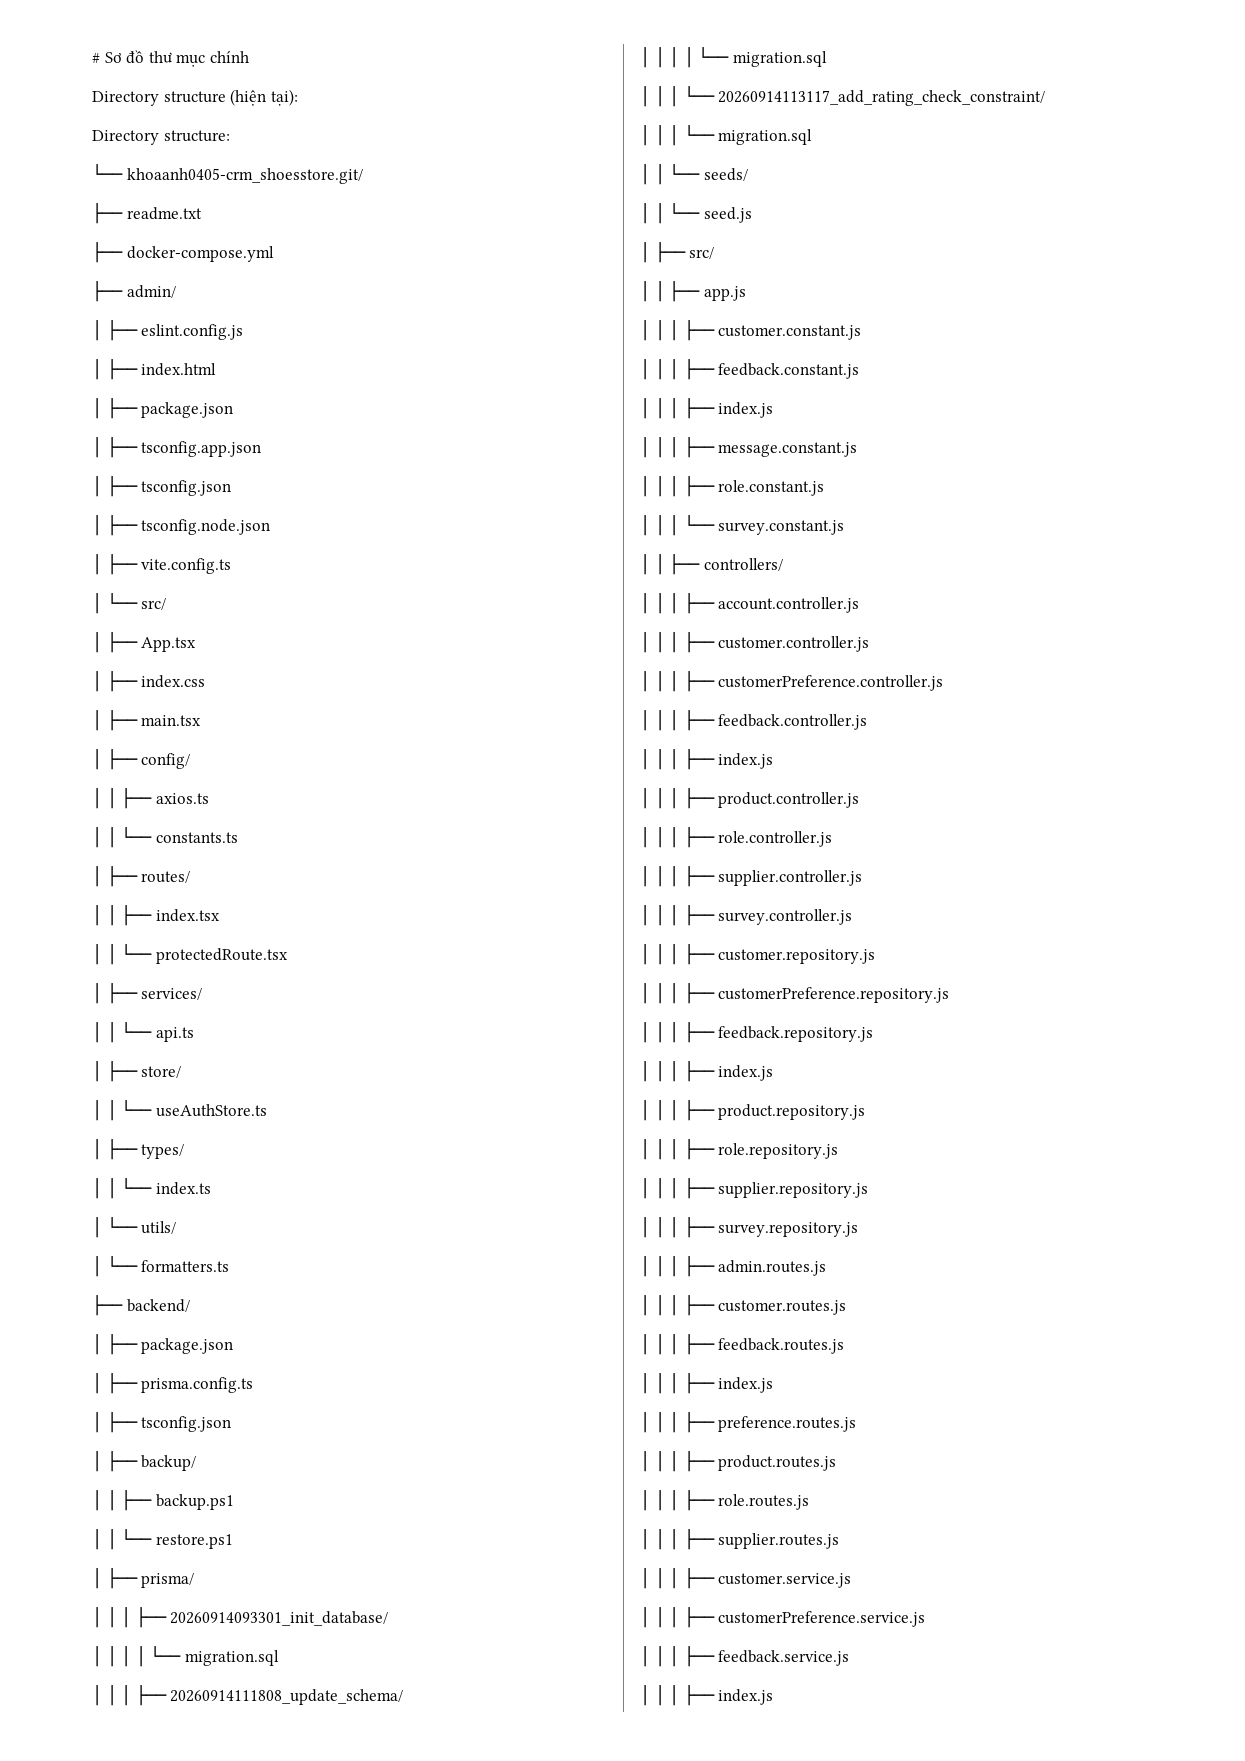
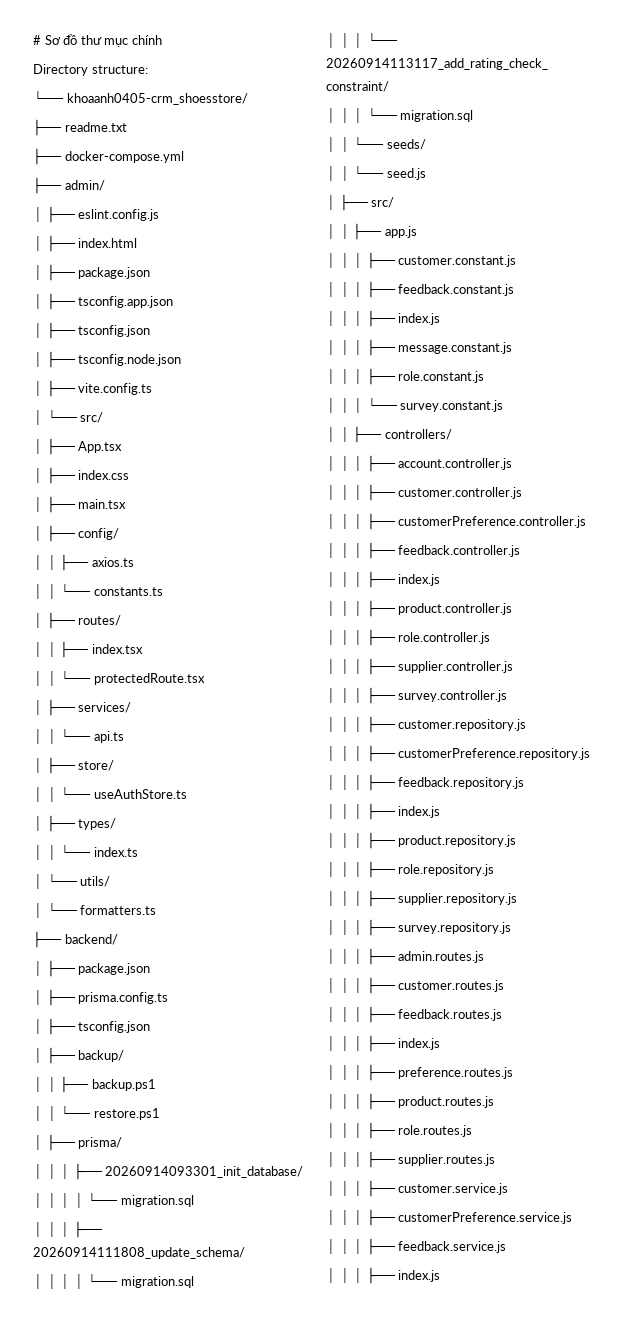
[92,89,298,106] // Directory structure (hiện tại): -> (162, 40) none
[126,168,363,184] khoaanh0405-crm_shoesstore.git/ -> [66,93,248,105] khoaanh0405-crm_shoesstore/

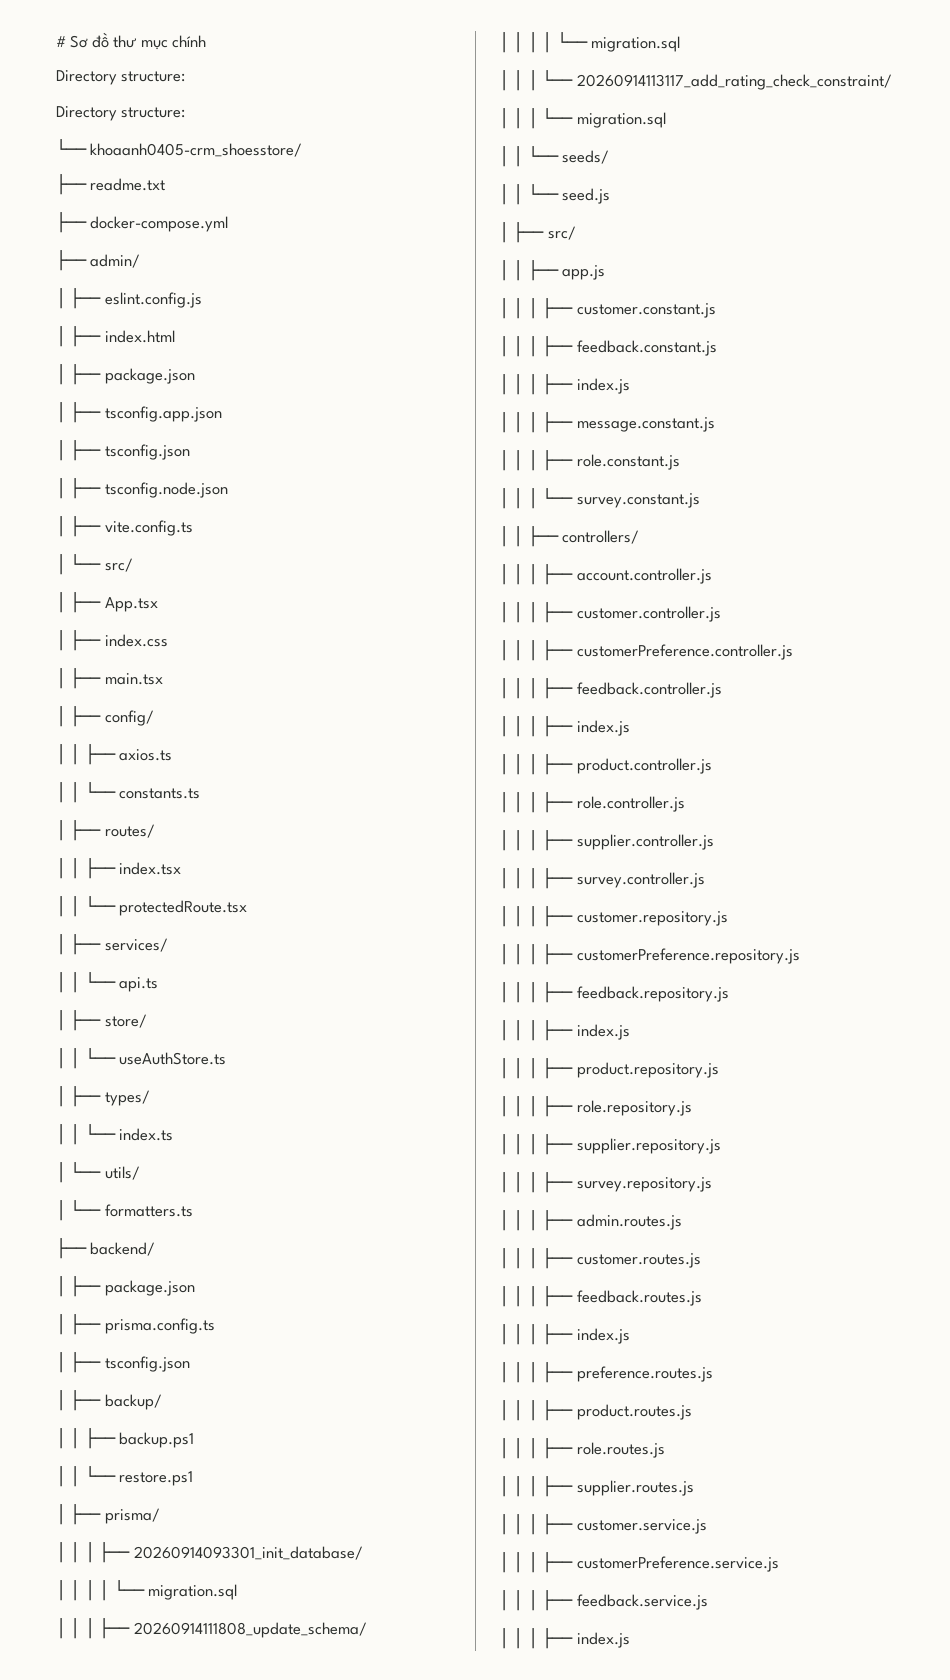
(148, 69) none -> [56,106,186,121] // Directory structure:

